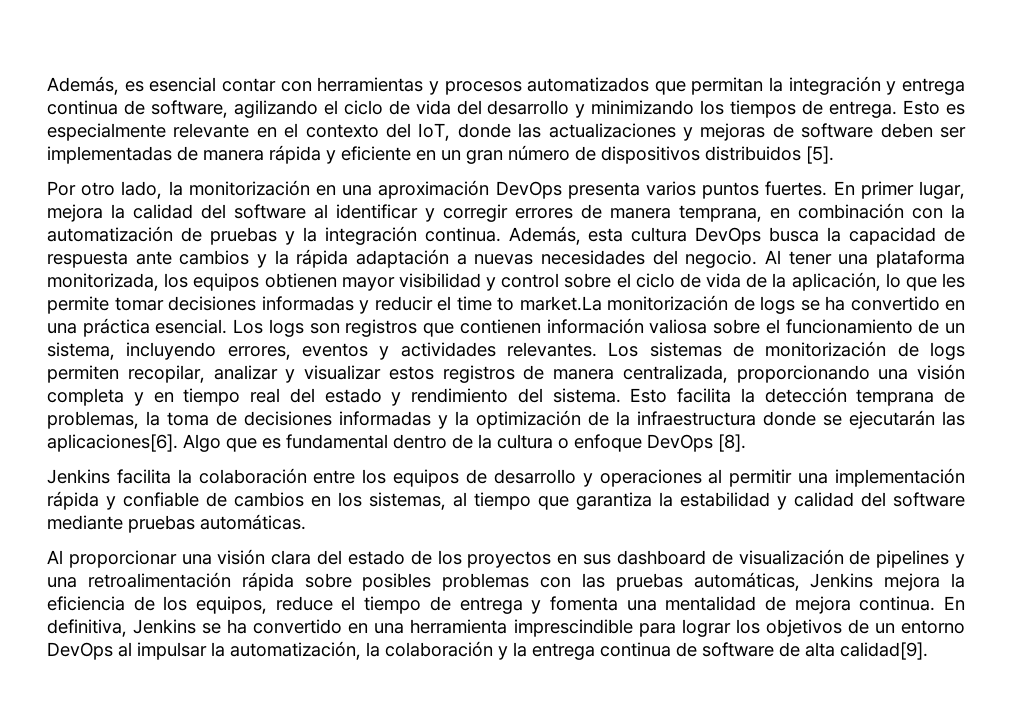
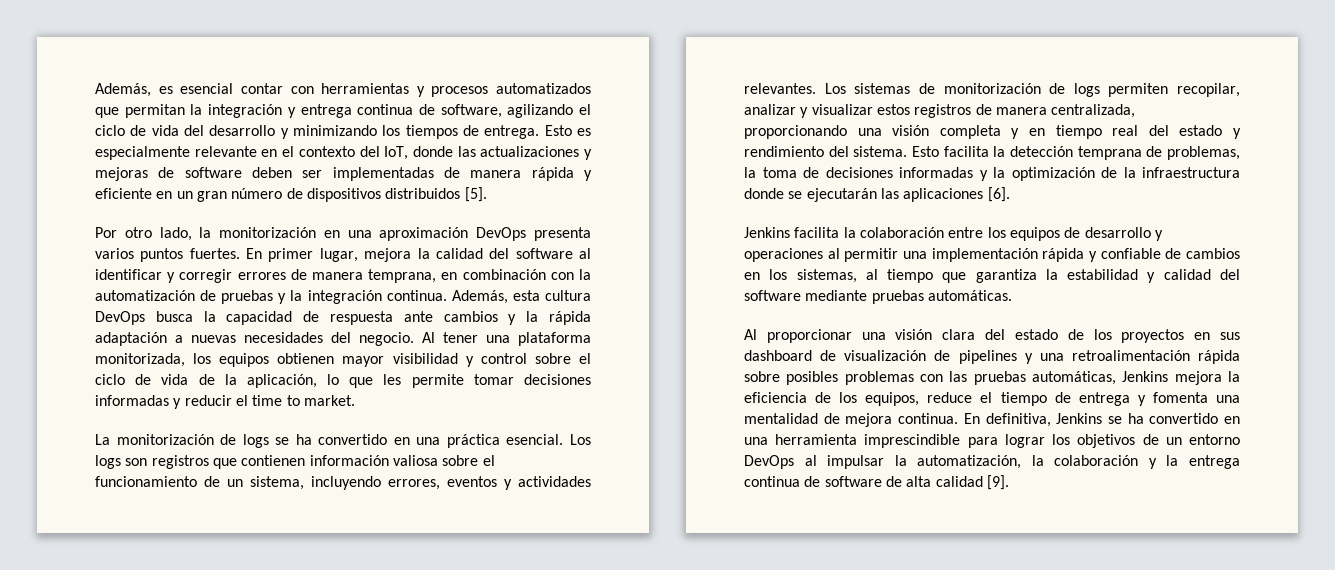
[519,296,602,311] market.La -> [303,395,355,406] [95,434,110,445] market. // La
[47,434,746,452] aplicaciones[6]. Algo que es fundamental dentro de la cultura o enfoque DevOps [8]. -> [903,187,1010,202] aplicaciones [6].
[840,642,928,660] calidad[9]. -> [935,475,1009,490] calidad [9].

